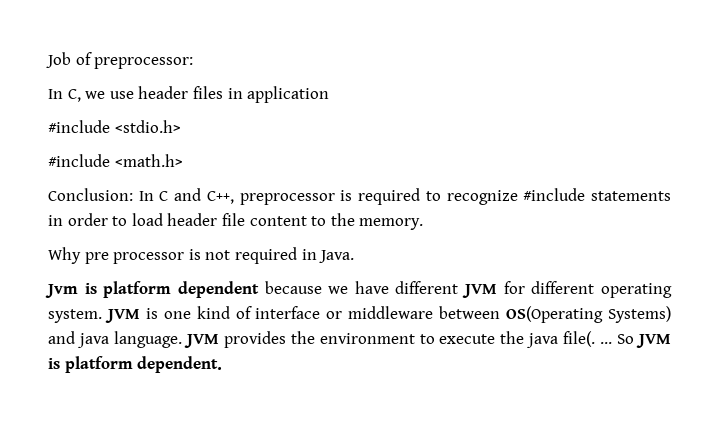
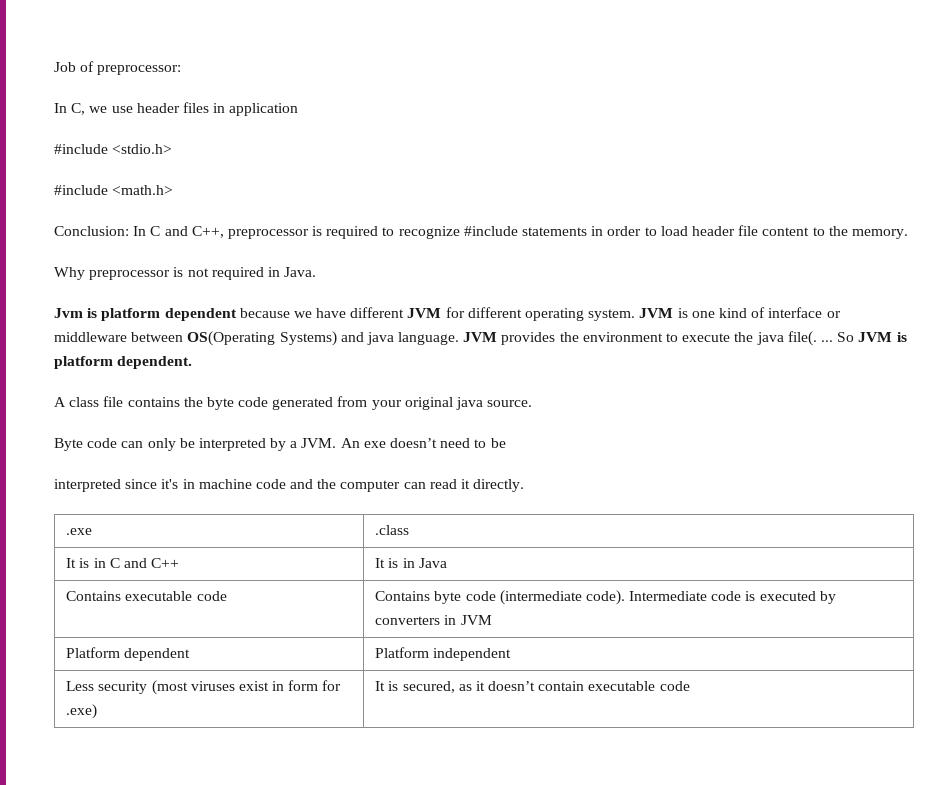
[84,252,185,264] pre processor -> [89,270,171,280] preprocessor
(223, 364) none -> [54,396,533,410] [54,438,506,451] [54,479,525,492] [66,528,93,535] [375,525,410,535] [66,558,180,568] [375,558,447,568] [66,591,227,601] [375,590,836,605] [375,615,492,625] [66,647,191,661] [375,647,512,661] [66,680,342,695] [66,704,98,719] [375,681,690,693] // A class file contains the byte code generated from your original java source. // Byte code can only be interpreted by a JVM. An exe doesn’t need to be // interpreted since it's in machine code and the computer can read it directly. // .exe | .class // It is in C and C++ | It is in Java // Contains executable code | Contains byte code (intermediate code). Intermediate code is executed by converters in JVM // Platform dependent | Platform independent // Less security (most viruses exist in form for .exe) | It is secured, as it doesn’t contain executable code

